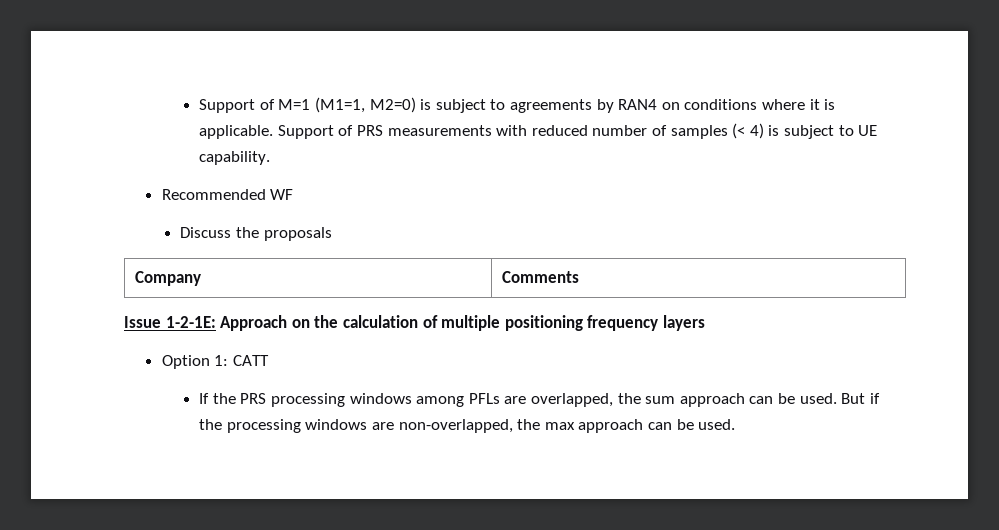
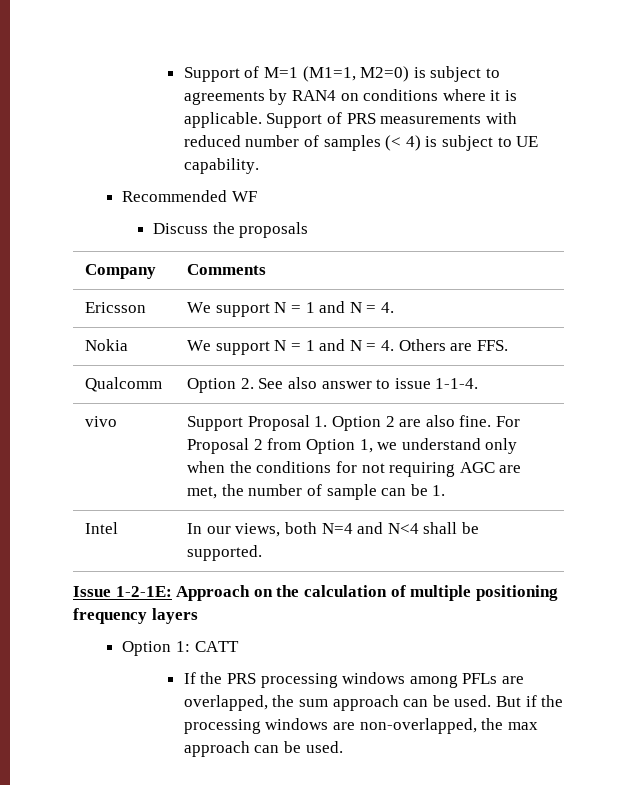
(580, 277) none -> [85,302,147,313] [187,301,394,317] [85,339,129,351] [187,339,508,355] [85,377,163,392] [187,377,479,393] [85,416,118,427] [187,415,520,431] [187,438,518,454] [187,461,522,477] [187,484,446,500] [85,522,119,534] [187,522,479,537] [187,545,263,561] // Ericsson | We support N = 1 and N = 4. // Nokia | We support N = 1 and N = 4. Others are FFS. // Qualcomm | Option 2. See also answer to issue 1-1-4. // vivo | Support Proposal 1. Option 2 are also fine. For Proposal 2 from Option 1, we understand only when the conditions for not requiring AGC are met, the number of sample can be 1. // Intel | In our views, both N=4 and N<4 shall be supported.

